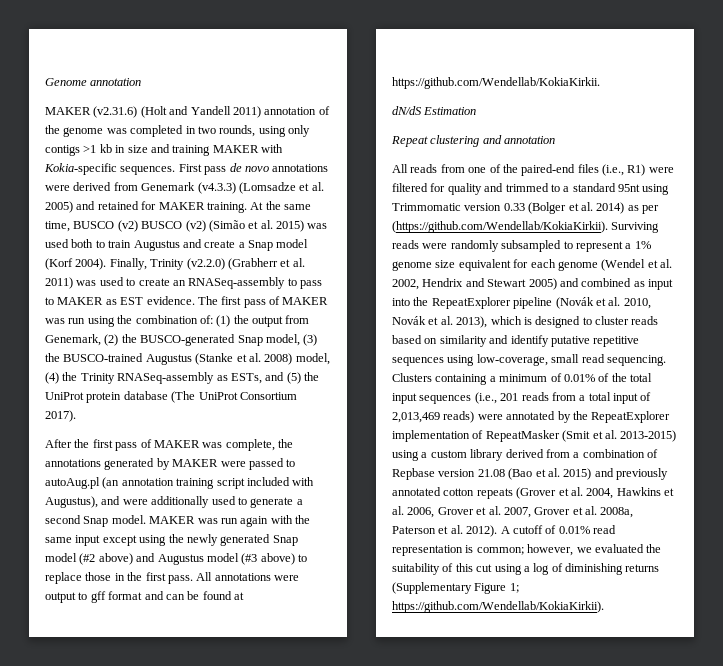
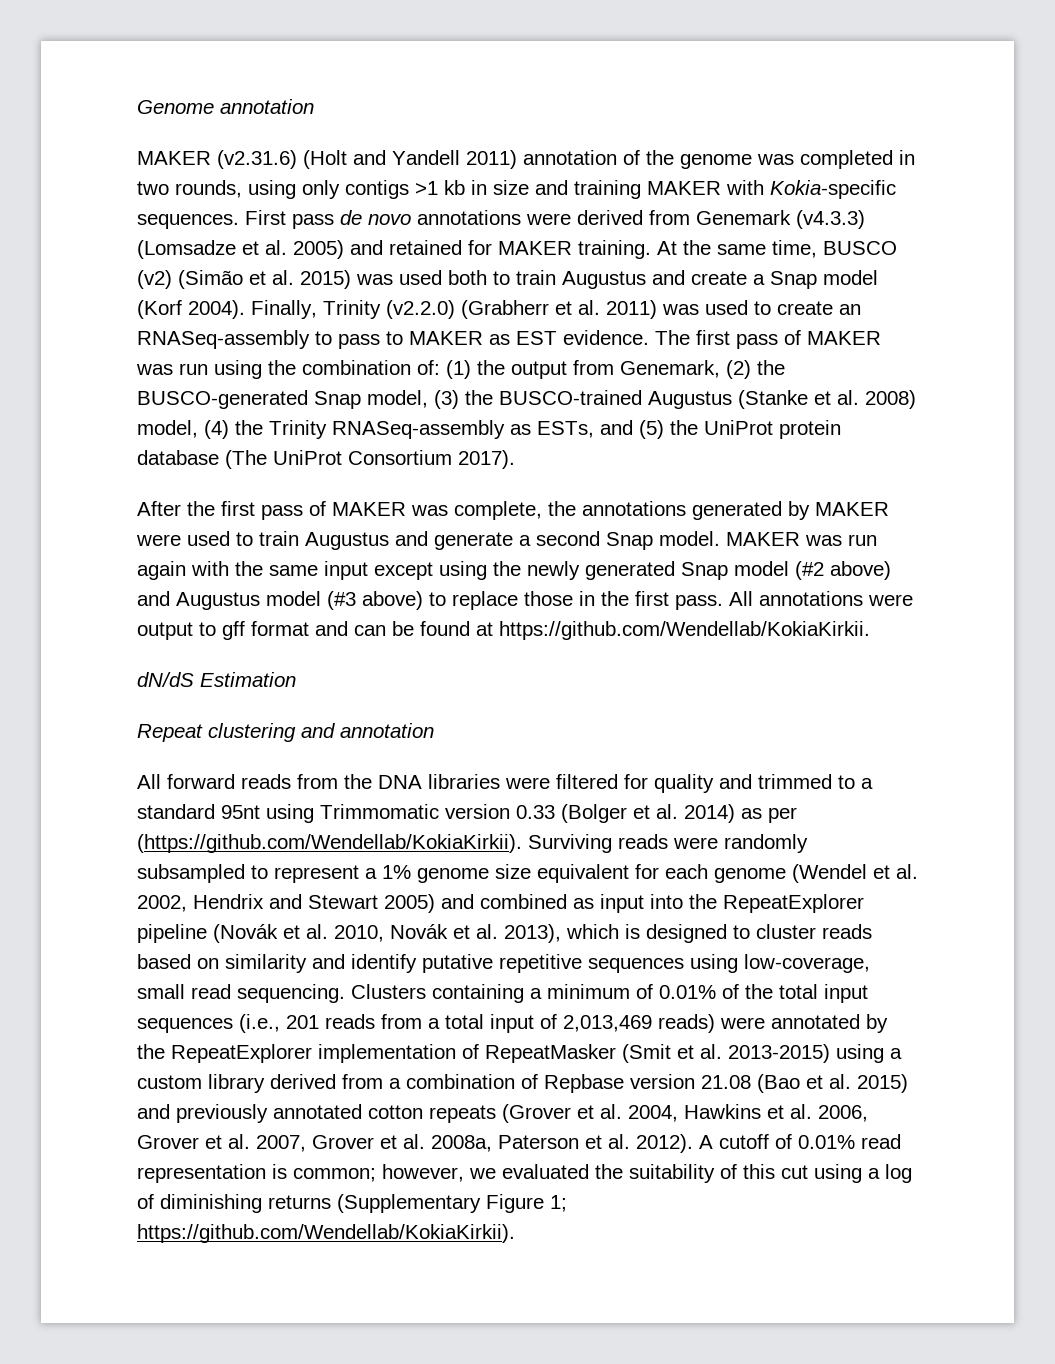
[141,220,206,232] BUSCO (v2) -> (172, 279) none
[248,458,296,470] [45,477,315,489] [45,496,247,508] passed to autoAug.pl (an annotation training script included with Augustus), and were additionally used to -> [187,531,428,550] used to train Augustus and
[410,164,646,176] reads from one of the paired-end files (i.e., R1) -> [167,774,500,789] forward reads from the DNA libraries

